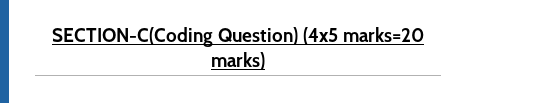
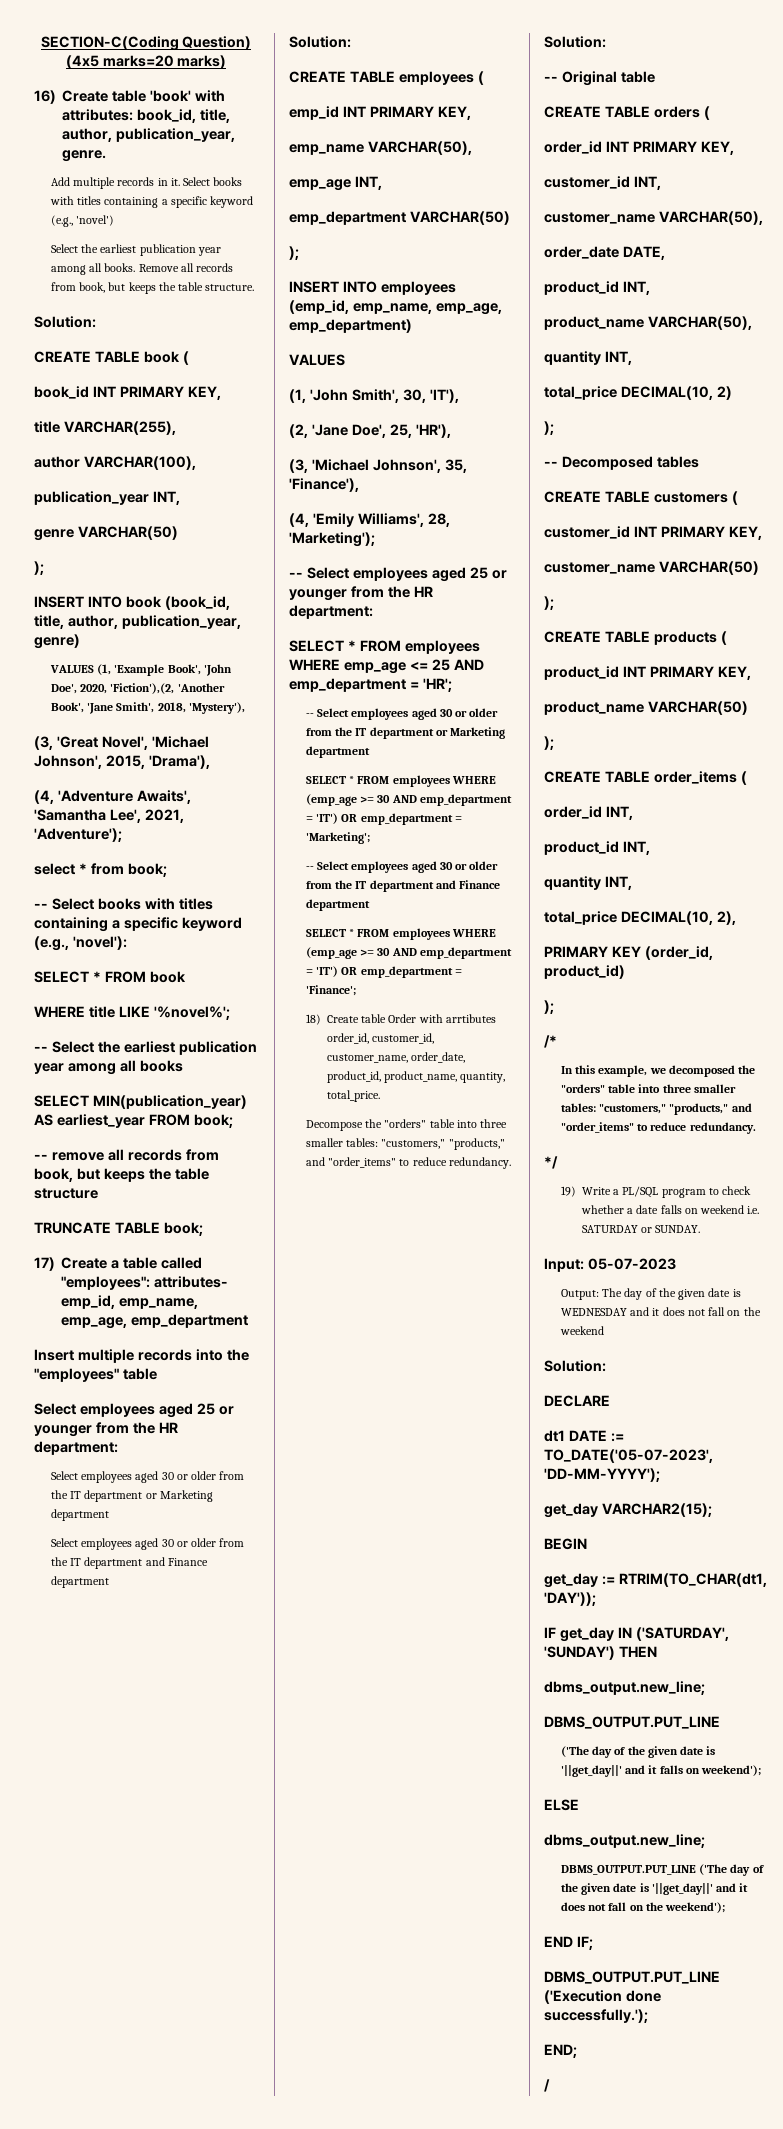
(265, 61) none -> [34,90,225,104] [62,109,230,123] [62,128,235,142] [62,150,106,162] [50,177,243,189] [49,196,254,208] [50,215,115,227] [50,244,221,256] [50,263,234,275] [50,282,255,294] [34,316,96,328] [34,351,189,365] [34,386,221,400] [34,421,176,435] [34,456,196,470] [34,491,180,505] [34,526,178,541] [34,561,44,575] [34,596,230,610] [34,615,241,629] [34,634,80,649] [49,664,232,676] [50,683,225,694] [50,702,245,714] [34,736,209,750] [34,755,210,769] [34,790,191,804] [34,809,184,823] [34,828,122,842] [34,863,167,877] [34,898,213,910] [34,917,242,932] [34,936,127,951] [34,971,186,983] [34,1006,230,1020] [34,1041,257,1055] [34,1060,183,1075] [34,1095,247,1109] [34,1114,233,1128] [34,1149,219,1161] [34,1168,209,1182] [34,1188,98,1199] [34,1222,203,1236] [34,1257,202,1271] [61,1276,228,1290] [61,1295,198,1309] [61,1314,248,1329] [34,1349,249,1363] [34,1368,157,1382] [34,1403,234,1418] [34,1422,178,1437] [34,1441,118,1455] [50,1471,245,1483] [50,1490,213,1502] [50,1509,109,1521] [50,1538,245,1550] [50,1557,208,1569] [50,1576,109,1588] [289,36,351,48] [289,71,484,85] [289,106,471,120] [289,141,472,155] [289,176,382,191] [289,211,510,225] [289,246,299,260] [289,281,456,295] [289,300,502,315] [289,319,412,333] [289,354,345,366] [289,389,459,403] [289,424,451,438] [289,459,467,473] [289,478,359,492] [289,513,450,527] [289,532,375,547] [289,567,507,582] [289,586,433,601] [289,605,373,619] [289,640,480,654] [289,659,484,674] [289,678,452,692] [305,708,499,720] [305,727,506,739] [305,746,370,758] [305,775,496,787] [305,794,512,806] [305,813,462,825] [305,832,370,844] [305,861,499,873] [305,880,501,892] [305,899,370,911] [305,928,496,940] [305,947,512,959] [305,966,462,978] [305,985,356,996] [305,1014,496,1025] [326,1033,435,1044] [326,1052,466,1063] [326,1071,506,1083] [326,1090,380,1102] [305,1119,508,1131] [305,1138,505,1150] [305,1157,511,1169] [544,36,606,48] [544,71,655,86] [544,106,710,120] [544,141,734,155] [544,176,661,190] [544,211,763,225] [544,246,665,260] [544,281,650,295] [544,316,752,330] [544,351,632,365] [544,386,732,400] [544,421,554,435] [544,456,699,470] [544,491,738,505] [544,526,762,540] [544,561,759,575] [544,596,554,610] [544,631,727,645] [544,666,751,680] [544,701,748,715] [544,736,554,750] [544,771,747,785] [544,806,633,820] [544,841,650,855] [544,876,632,890] [544,911,736,925] [544,946,713,960] [544,965,625,979] [544,1000,554,1014] [544,1035,557,1048] [560,1065,756,1077] [560,1084,736,1093] [560,1103,752,1115] [560,1122,756,1134] [544,1156,558,1169] [560,1186,752,1198] [580,1205,760,1214] [581,1225,701,1233] [544,1258,676,1272] [560,1288,741,1300] [560,1307,761,1316] [559,1326,604,1335] [544,1360,606,1372] [544,1395,610,1407] [544,1430,624,1442] [544,1449,713,1463] [544,1468,660,1482] [544,1503,712,1518] [544,1538,587,1550] [544,1573,767,1588] [544,1592,596,1606] [544,1627,729,1642] [544,1646,657,1660] [544,1681,705,1695] [544,1716,720,1729] [560,1746,716,1758] [560,1765,762,1777] [544,1799,579,1811] [544,1834,705,1848] [560,1864,764,1876] [560,1883,749,1895] [560,1902,726,1913] [544,1936,593,1950] [544,1971,720,1984] [544,1990,661,2004] [544,2009,648,2023] [544,2044,577,2058] [544,2079,550,2092] // 16) Create table 'book' with attributes: book_id, title, author, publication_year, genre. // Add multiple records in it. Select books with titles containing a specific keyword (e.g., 'novel') // Select the earliest publication year among all books. Remove all records from book, but keeps the table structure. // Solution: // CREATE TABLE book ( // book_id INT PRIMARY KEY, // title VARCHAR(255), // author VARCHAR(100), // publication_year INT, // genre VARCHAR(50) // ); // INSERT INTO book (book_id, title, author, publication_year, genre) // VALUES (1, 'Example Book', 'John Doe', 2020, 'Fiction'),(2, 'Another Book', 'Jane Smith', 2018, 'Mystery'), // (3, 'Great Novel', 'Michael Johnson', 2015, 'Drama'), // (4, 'Adventure Awaits', 'Samantha Lee', 2021, 'Adventure'); // select * from book; // -- Select books with titles containing a specific keyword (e.g., 'novel'): // SELECT * FROM book // WHERE title LIKE '%novel%'; // -- Select the earliest publication year among all books // SELECT MIN(publication_year) AS earliest_year FROM book; // -- remove all records from book, but keeps the table structure // TRUNCATE TABLE book; // 17) Create a table called "employees": attributes- emp_id, emp_name, emp_age, emp_department // Insert multiple records into the "employees" table // Select employees aged 25 or younger from the HR department: // Select employees aged 30 or older from the IT department or Marketing department // Select employees aged 30 or older from the IT department and Finance department // Solution: // CREATE TABLE employees ( // emp_id INT PRIMARY KEY, // emp_name VARCHAR(50), // emp_age INT, // emp_department VARCHAR(50) // ); // INSERT INTO employees (emp_id, emp_name, emp_age, emp_department) // VALUES // (1, 'John Smith', 30, 'IT'), // (2, 'Jane Doe', 25, 'HR'), // (3, 'Michael Johnson', 35, 'Finance'), // (4, 'Emily Williams', 28, 'Marketing'); // -- Select employees aged 25 or younger from the HR department: // SELECT * FROM employees WHERE emp_age <= 25 AND emp_department = 'HR'; // -- Select employees aged 30 or older from the IT department or Marketing department // SELECT * FROM employees WHERE (emp_age >= 30 AND emp_department = 'IT') OR emp_department = 'Marketing'; // -- Select employees aged 30 or older from the IT department and Finance department // SELECT * FROM employees WHERE (emp_age >= 30 AND emp_department = 'IT') OR emp_department = 'Finance'; // 18) Create table Order with arrtibutes order_id, customer_id, customer_name, order_date, product_id, product_name, quantity, total_price. // Decompose the "orders" table into three smaller tables: "customers," "products," and "order_items" to reduce redundancy. // Solution: // -- Original table // CREATE TABLE orders ( // order_id INT PRIMARY KEY, // customer_id INT, // customer_name VARCHAR(50), // order_date DATE, // product_id INT, // product_name VARCHAR(50), // quantity INT, // total_price DECIMAL(10, 2) // ); // -- Decomposed tables // CREATE TABLE customers ( // customer_id INT PRIMARY KEY, // customer_name VARCHAR(50) // ); // CREATE TABLE products ( // product_id INT PRIMARY KEY, // product_name VARCHAR(50) // ); // CREATE TABLE order_items ( // order_id INT, // product_id INT, // quantity INT, // total_price DECIMAL(10, 2), // PRIMARY KEY (order_id, product_id) // ); // /* // In this example, we decomposed the "orders" table into three smaller tables: "customers," "products," and "order_items" to reduce redundancy. // */ // 19) Write a PL/SQL program to check whether a date falls on weekend i.e. SATURDAY or SUNDAY. // Input: 05-07-2023 // Output: The day of the given date is WEDNESDAY and it does not fall on the weekend // Solution: // DECLARE // dt1 DATE := TO_DATE('05-07-2023', 'DD-MM-YYYY'); // get_day VARCHAR2(15); // BEGIN // get_day := RTRIM(TO_CHAR(dt1, 'DAY')); // IF get_day IN ('SATURDAY', 'SUNDAY') THEN // dbms_output.new_line; // DBMS_OUTPUT.PUT_LINE // ('The day of the given date is '||get_day||' and it falls on weekend'); // ELSE // dbms_output.new_line; // DBMS_OUTPUT.PUT_LINE ('The day of the given date is '||get_day||' and it does not fall on the weekend'); // END IF; // DBMS_OUTPUT.PUT_LINE ('Execution done successfully.'); // END; // /

